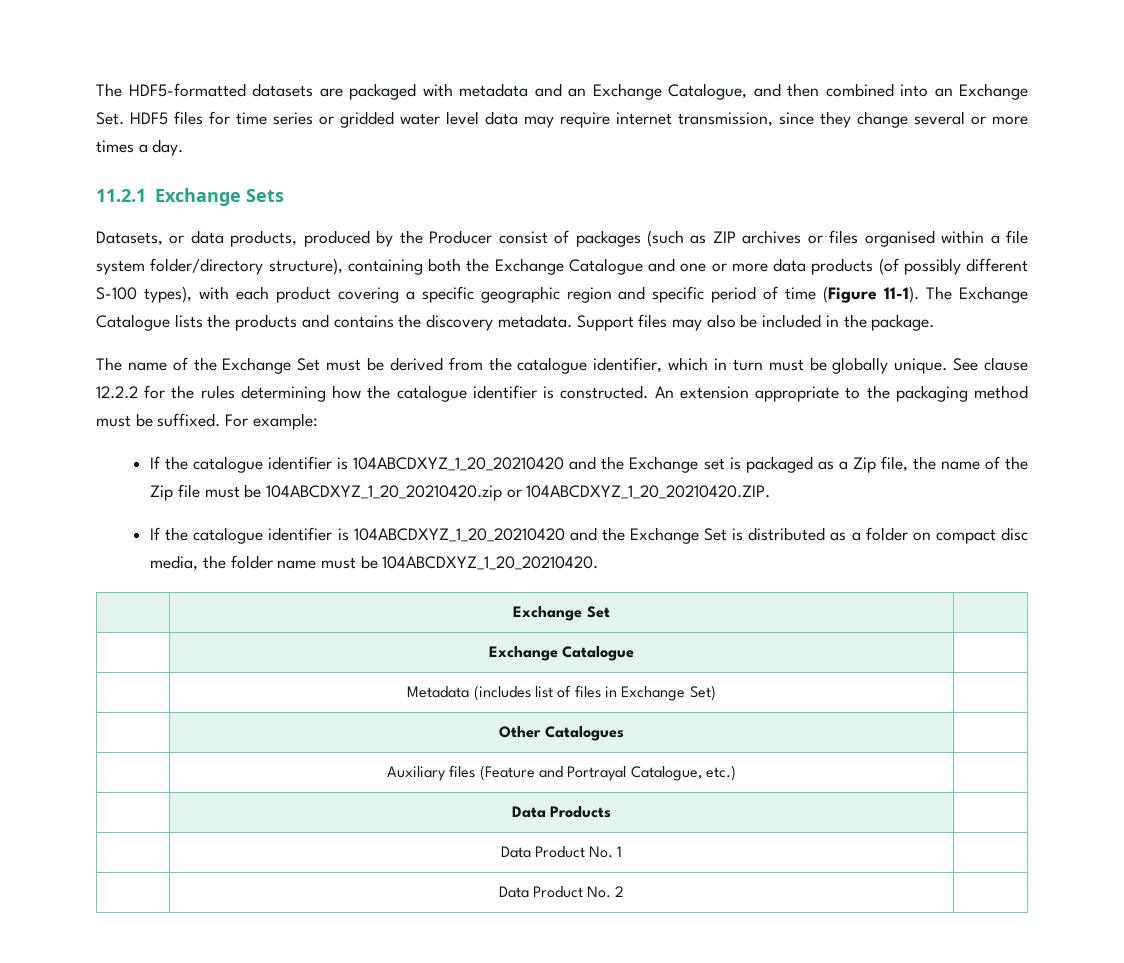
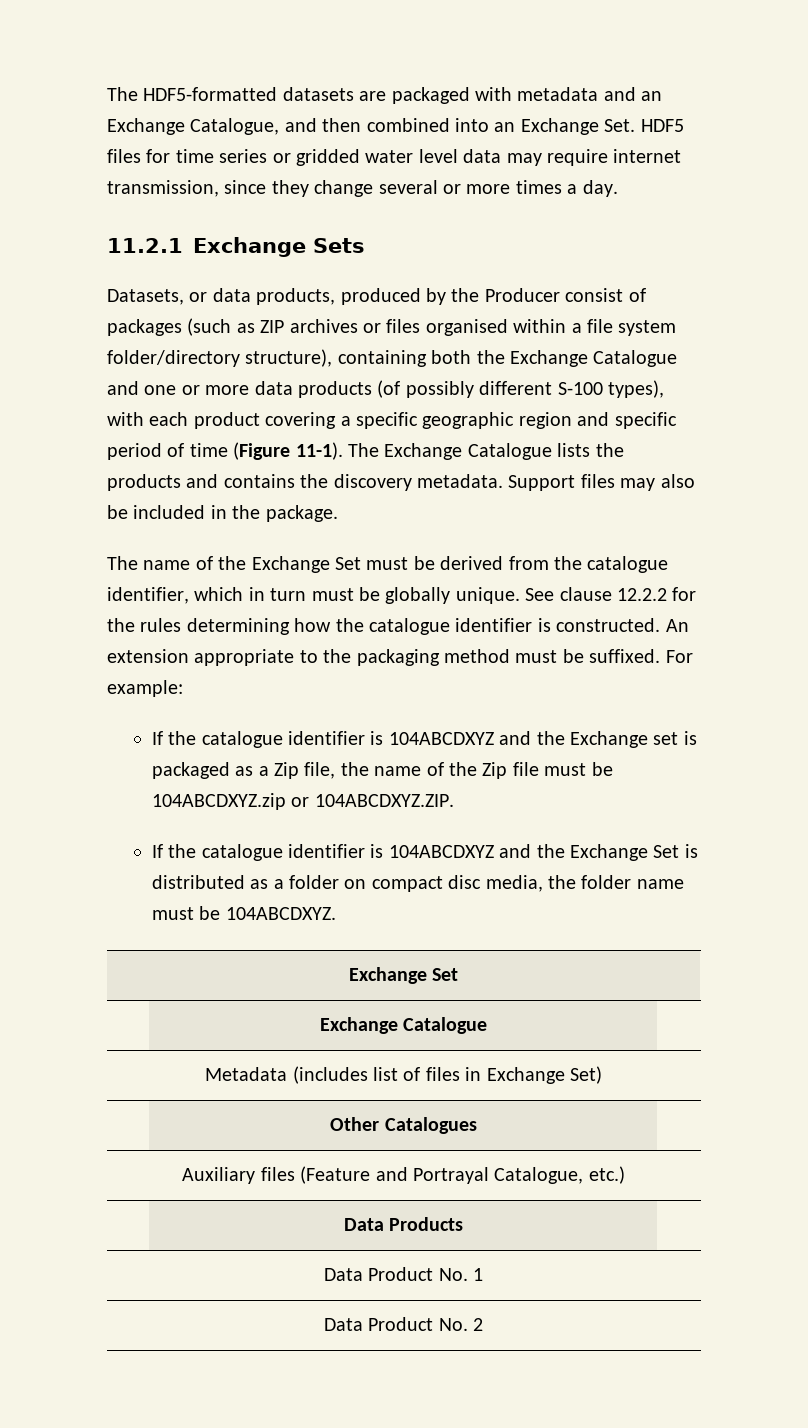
[353,457,565,471] 104ABCDXYZ_1_20_20210420 -> [388,732,494,745] 104ABCDXYZ
[265,485,771,501] [150,527,565,544] 104ABCDXYZ_1_20_20210420.zip or 104ABCDXYZ_1_20_20210420.ZIP. // If the catalogue identifier is 104ABCDXYZ_1_20_20210420 -> [151,793,454,810] [151,844,494,861] 104ABCDXYZ.zip or 104ABCDXYZ.ZIP. // If the catalogue identifier is 104ABCDXYZ
[382,556,599,570] 104ABCDXYZ_1_20_20210420. -> [225,907,336,920] 104ABCDXYZ.

